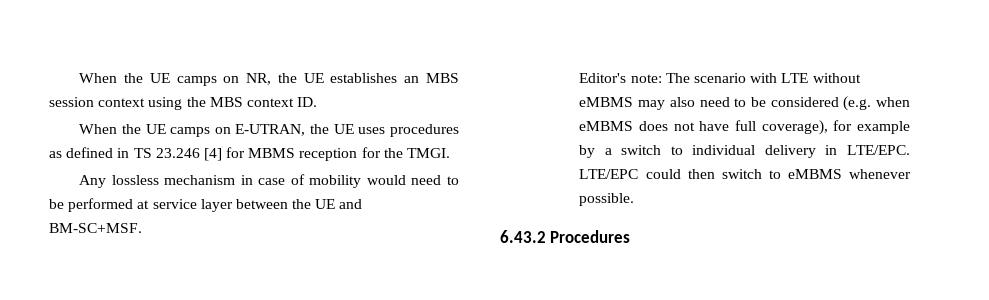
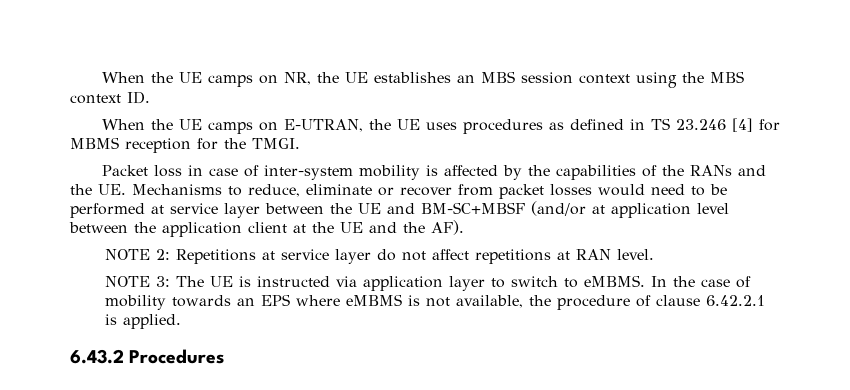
[79,174,362,188] Any lossless mechanism in case of mobility -> [101,165,766,180] [70,184,592,199] Packet loss in case of inter-system mobility is affected by the capabilities of the RANs and the UE. Mechanisms to reduce, eliminate or recover from packet losses
[49,223,142,233] [579,73,861,83] [579,96,910,111] [579,120,910,135] [579,145,910,158] [579,169,911,179] [579,193,635,206] BM-SC+MSF. // Editor's note: The scenario with LTE without eMBMS may also need to be considered (e.g. when eMBMS does not have full coverage), for example by a switch to individual delivery in LTE/EPC. LTE/EPC could then switch to eMBMS whenever possible. -> [421,201,729,218] [69,220,464,237] [105,249,655,264] [105,275,752,291] [105,294,766,310] [105,314,182,329] BM-SC+MBSF (and/or at application level between the application client at the UE and the AF). // NOTE 2: Repetitions at service layer do not affect repetitions at RAN level. // NOTE 3: The UE is instructed via application layer to switch to eMBMS. In the case of mobility towards an EPS where eMBMS is not available, the procedure of clause 6.42.2.1 is applied.

